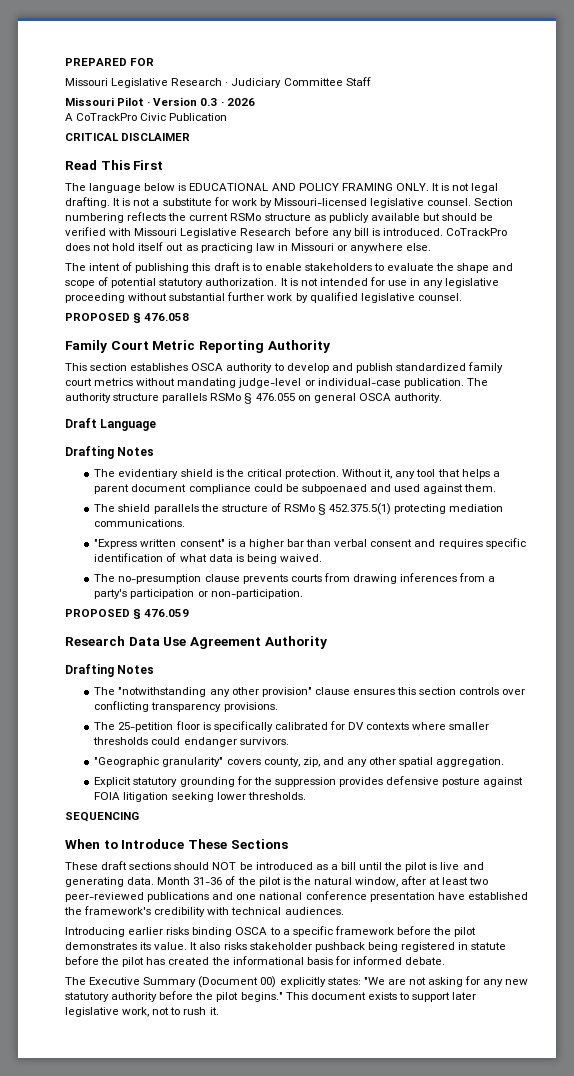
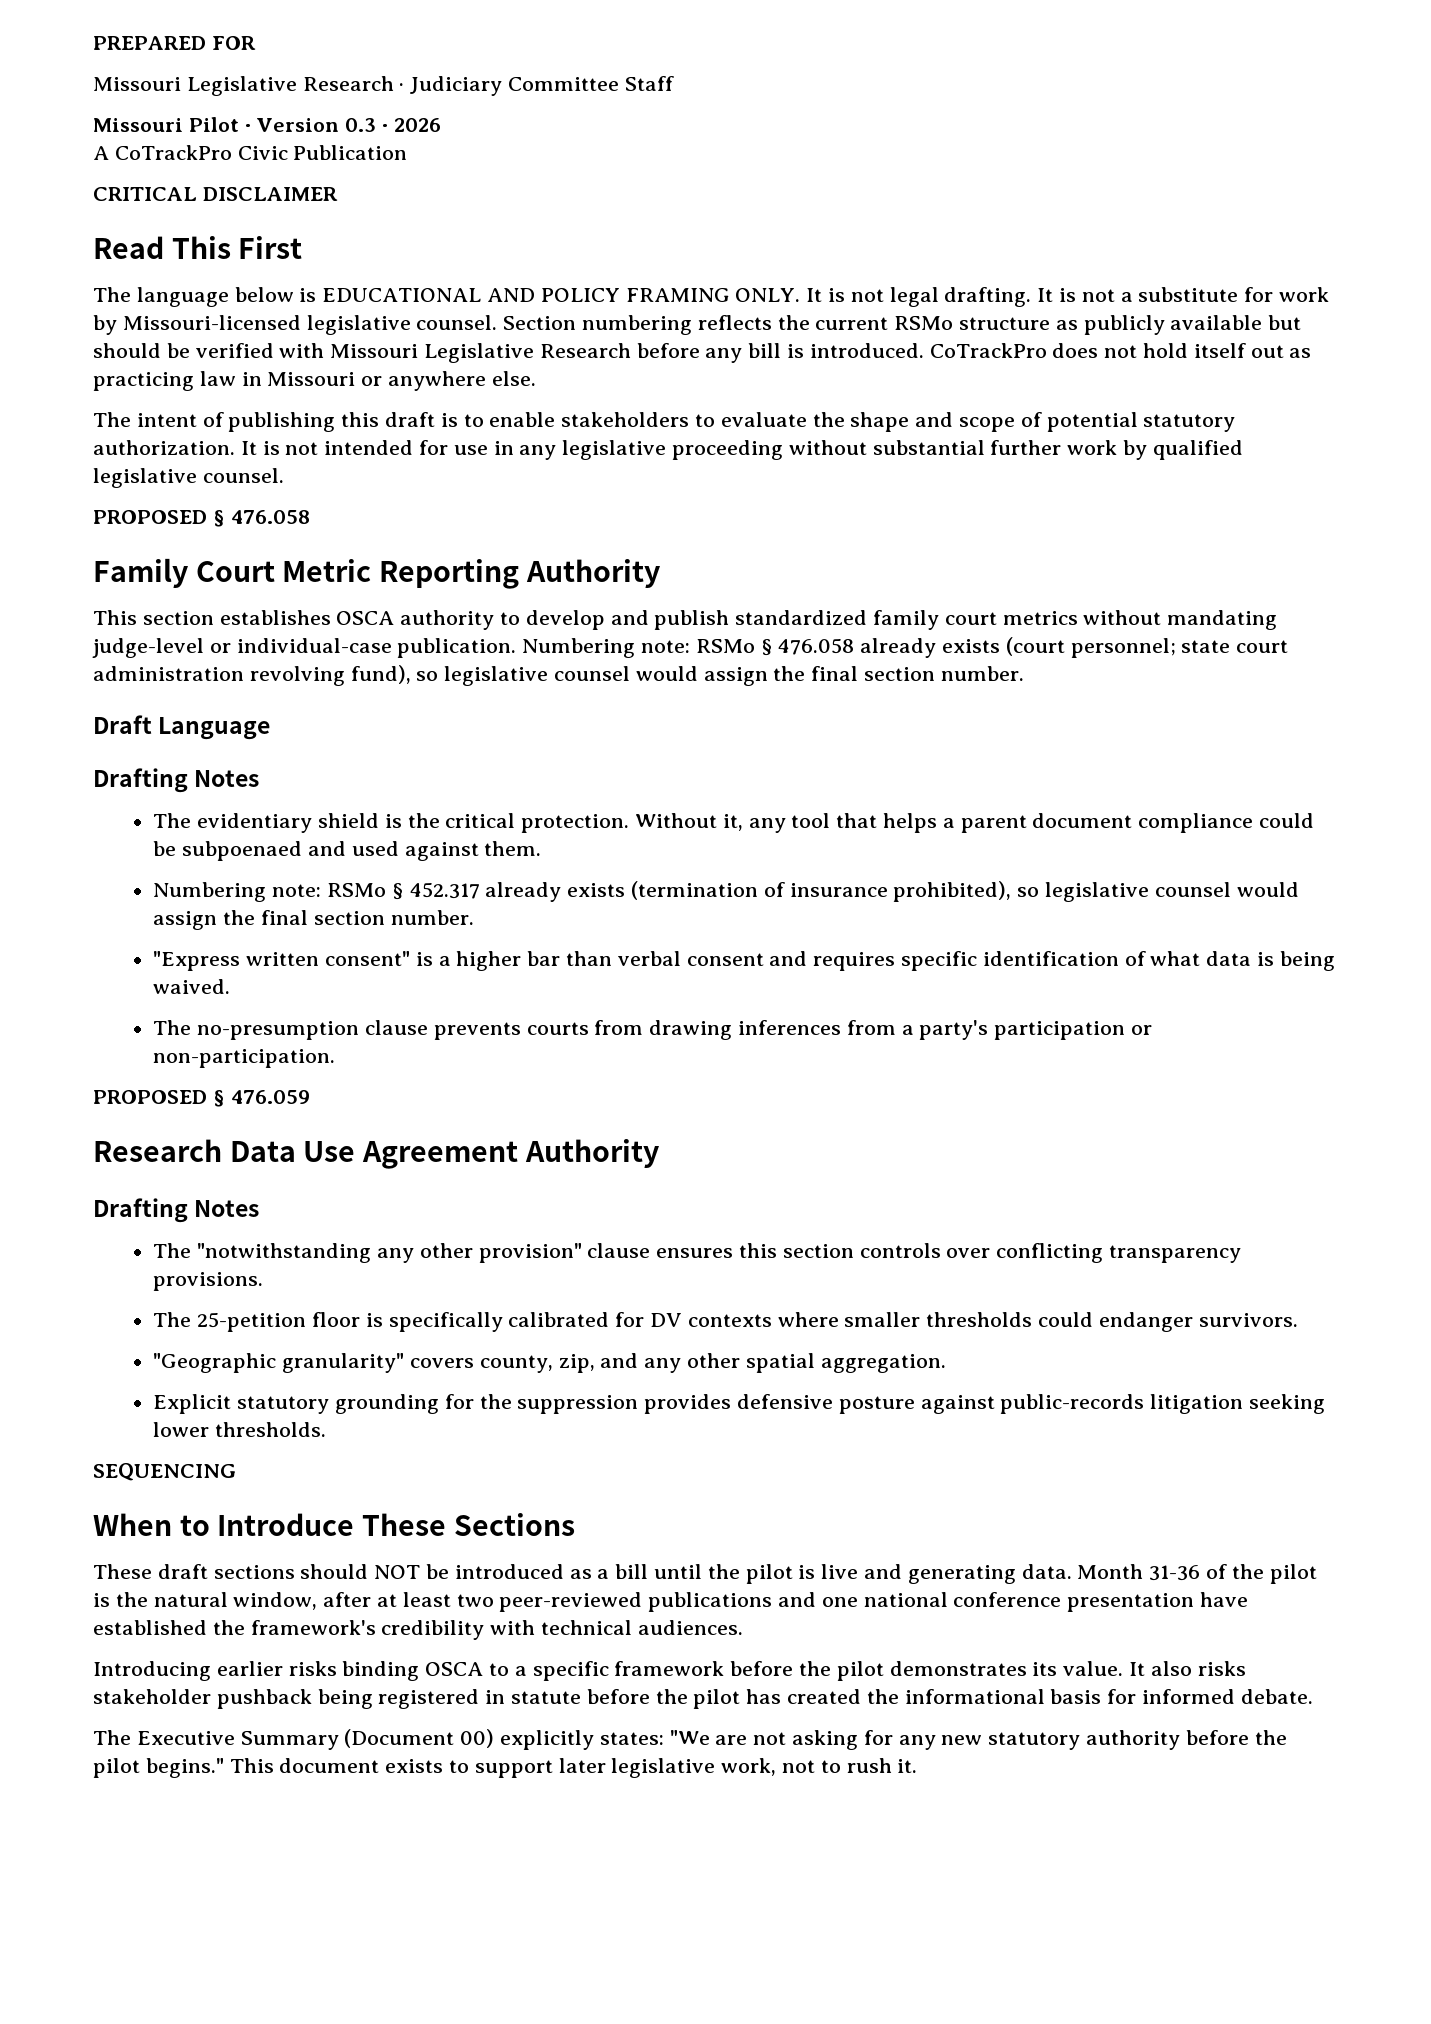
[466,378,488,386] [65,393,442,404] The authority structure parallels RSMo § 476.055 on general OSCA authority. -> [522,637,1289,658] [93,665,1024,686] Numbering note: RSMo § 476.058 already exists (court personnel; state court administration revolving fund), so legislative counsel would assign the final section number.
[94,503,504,515] [94,519,186,527] The shield parallels the structure of RSMo § 452.375.5(1) protecting mediation communications. -> [153,881,1299,902] [153,910,474,930] Numbering note: RSMo § 452.317 already exists (termination of insurance prohibited), so legislative counsel would assign the final section number.
[94,792,121,800] FOIA -> [1000,1394,1145,1414] public-records

